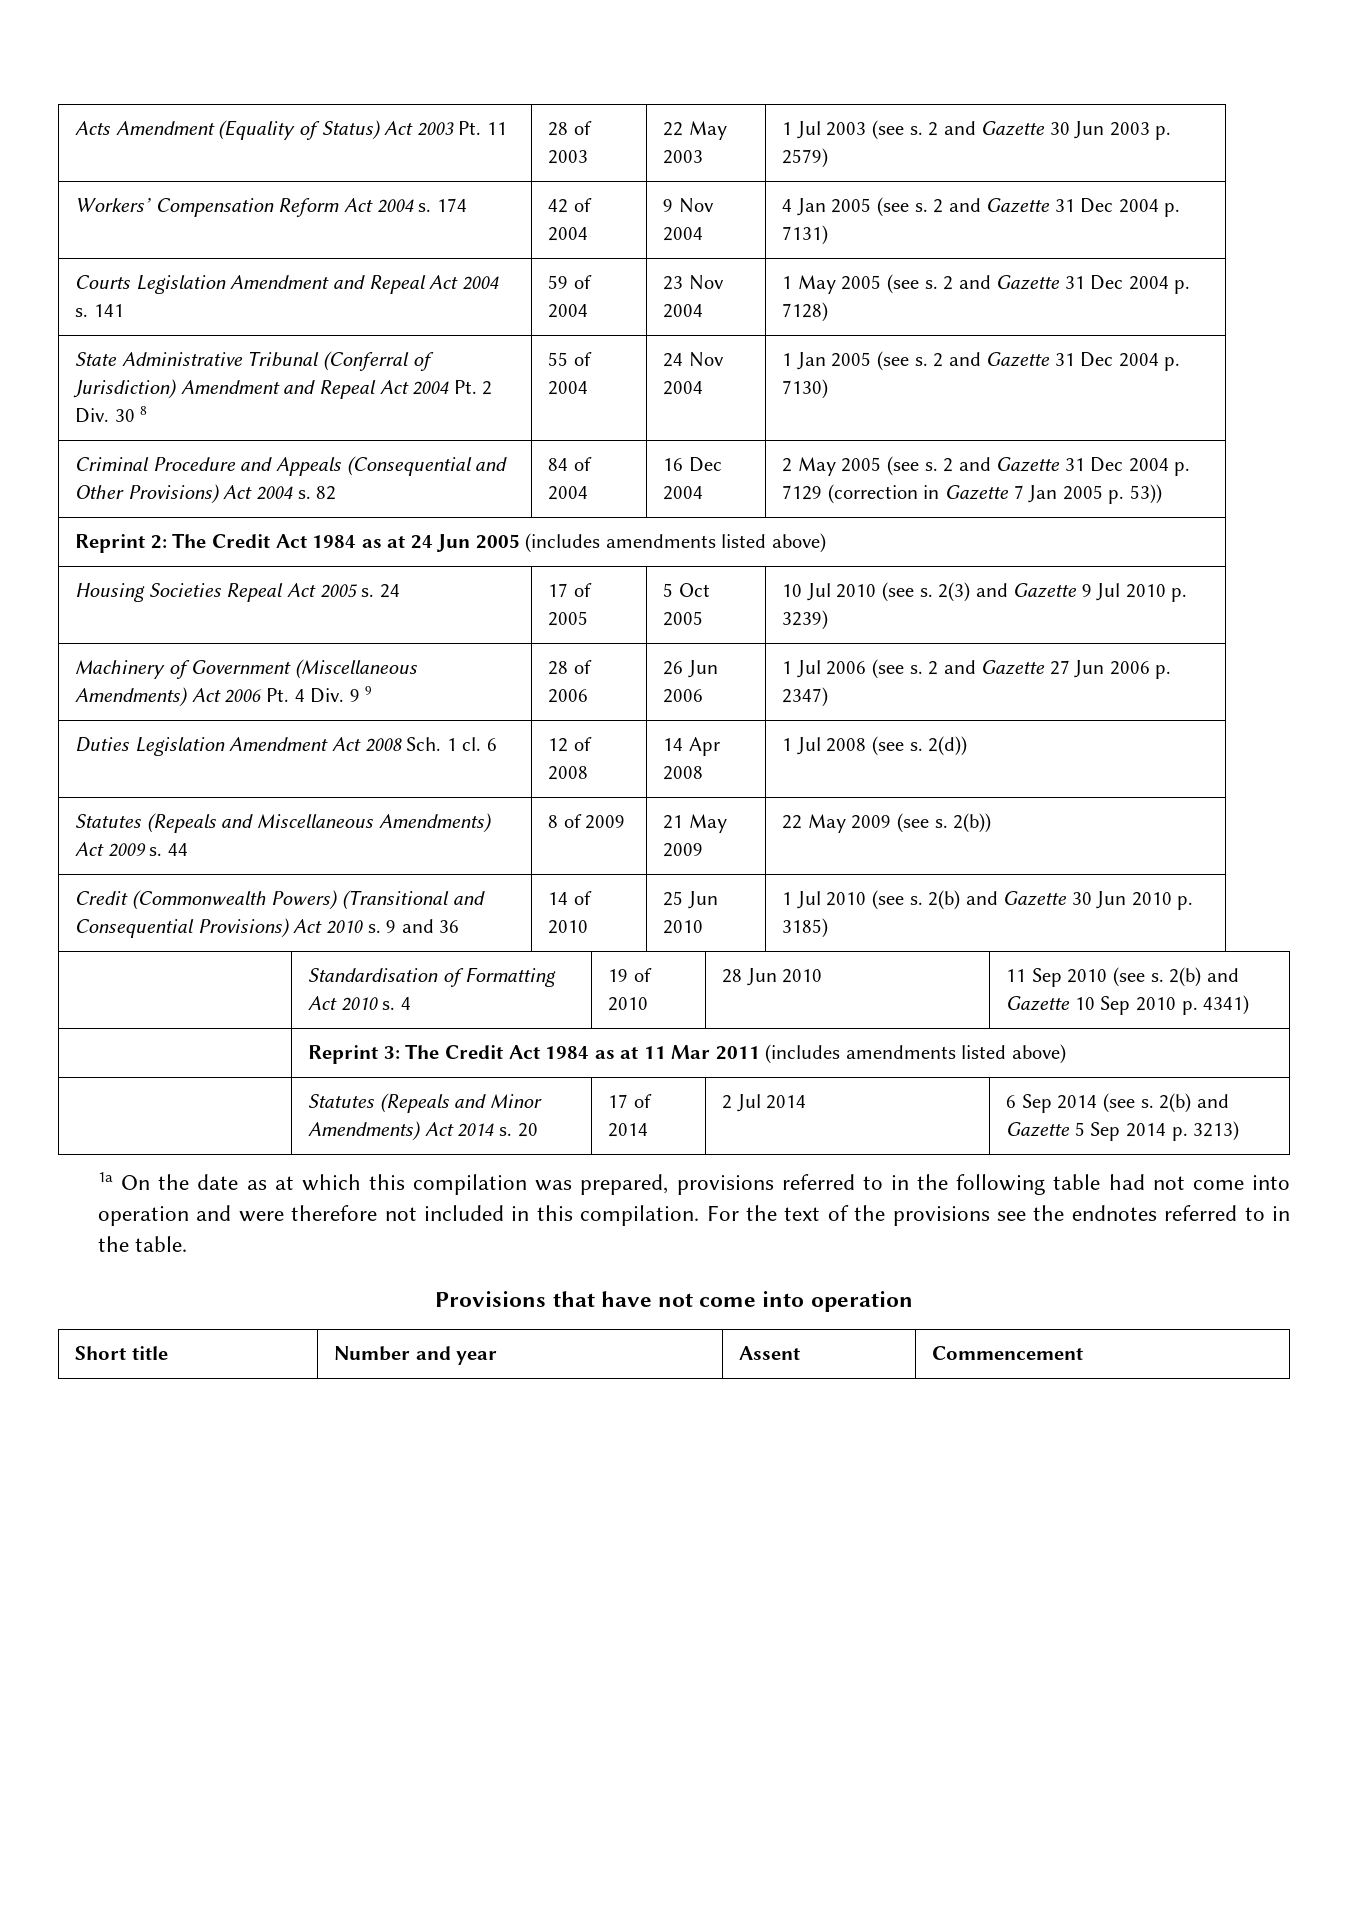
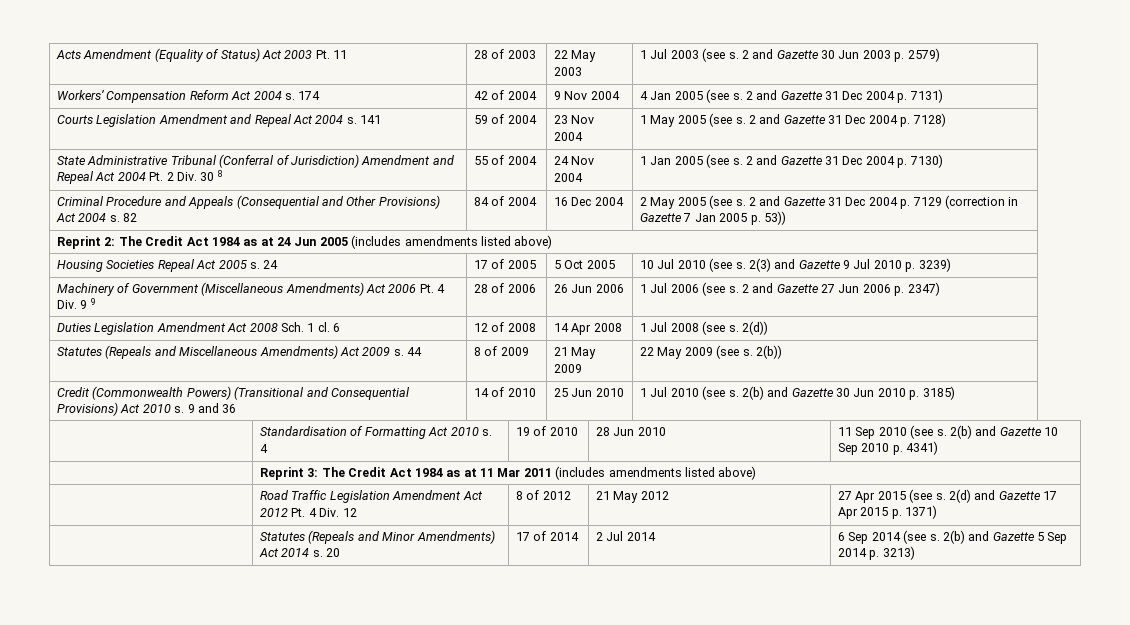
(1066, 1054) none -> [260,490,483,503] [260,508,357,517] [516,490,571,500] [596,491,669,503] [838,489,1058,503] [838,505,938,519] // | Road Traffic Legislation Amendment Act 2012 Pt. 4 Div. 12 | 8 of 2012 | 21 May 2012 | 27 Apr 2015 (see s. 2(d) and Gazette 17 Apr 2015 p. 1371)
[97,1172,1290,1195] [97,1205,1290,1226] [97,1236,188,1252] [435,1291,913,1312] [75,1346,168,1360] [334,1346,498,1365] [739,1346,801,1360] [932,1346,1084,1360] // 1a On the date as at which this compilation was prepared, provisions referred to in the following table had not come into operation and were therefore not included in this compilation. For the text of the provisions see the endnotes referred to in the table. // Provisions that have not come into operation // Short title | Number and year | Assent | Commencement -> (915, 553) none

